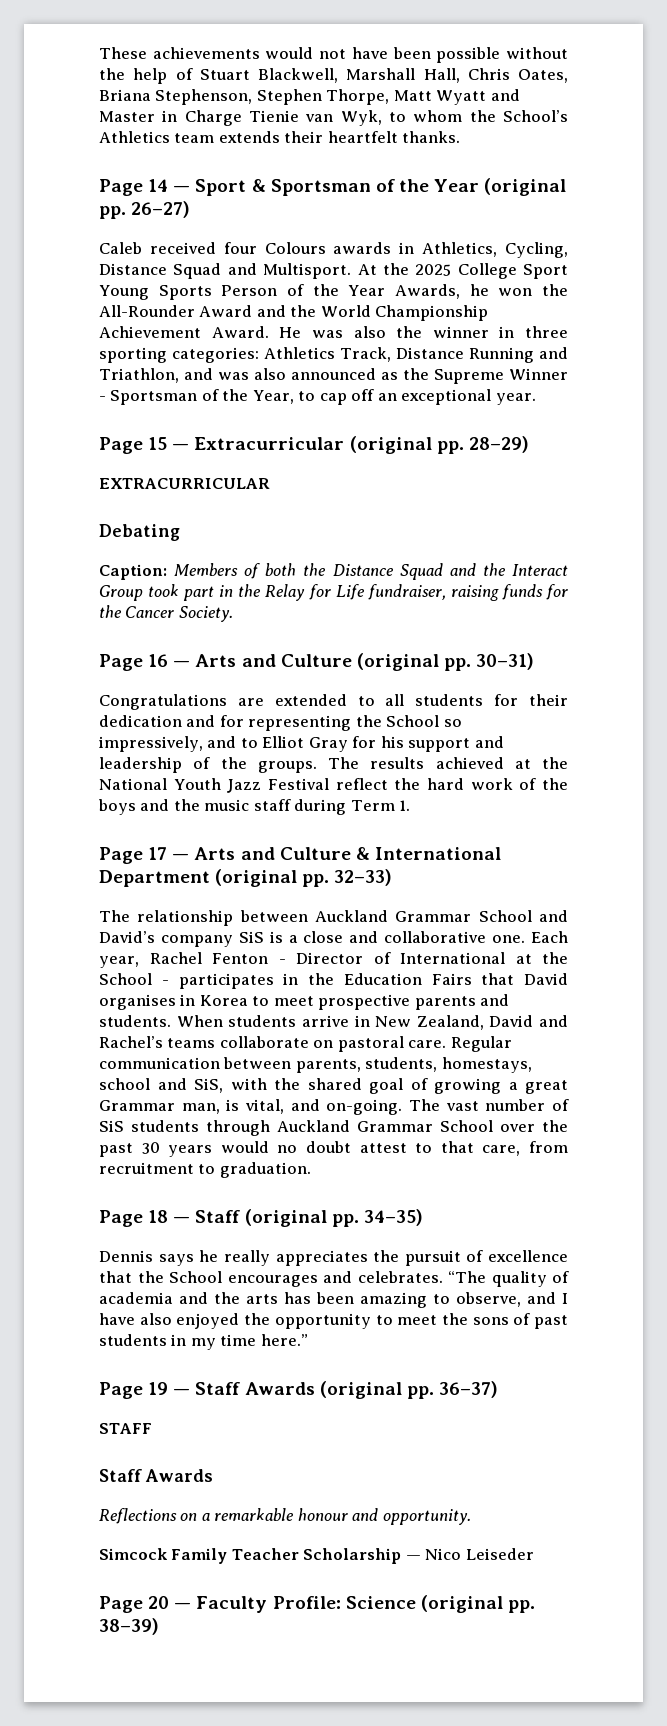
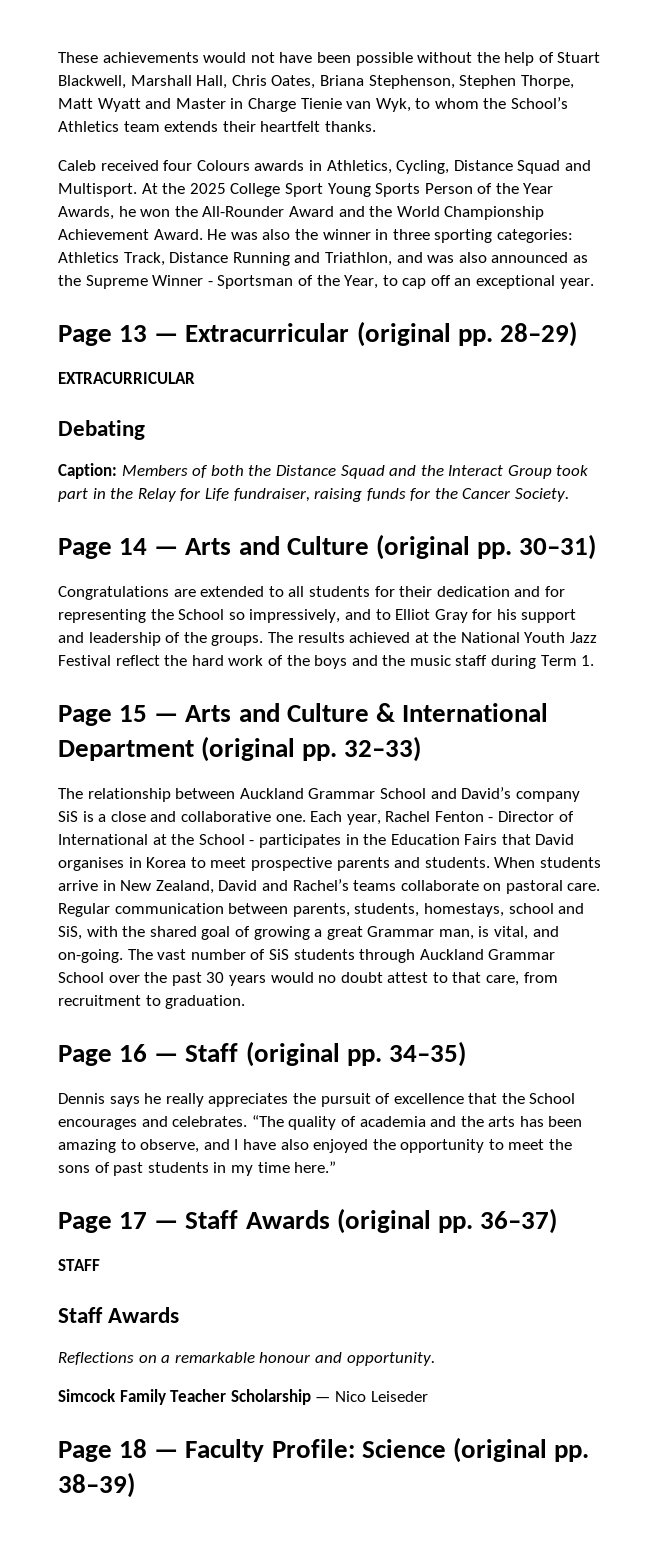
[99,178,567,196] [99,201,191,219] // Page 14 — Sport & Sportsman of the Year (original pp. 26–27) -> (376, 126) none
[148,437,168,450] 15 -> [119,325,148,342] 13
[148,654,169,667] 16 -> [119,538,148,555] 14
[148,847,168,860] 17 -> [119,705,148,722] 15
[148,1210,169,1223] 18 -> [119,1044,148,1062] 16
[148,1382,169,1395] 19 -> [119,1212,148,1229] 17
[148,1596,170,1609] 20 -> [119,1439,148,1458] 18

